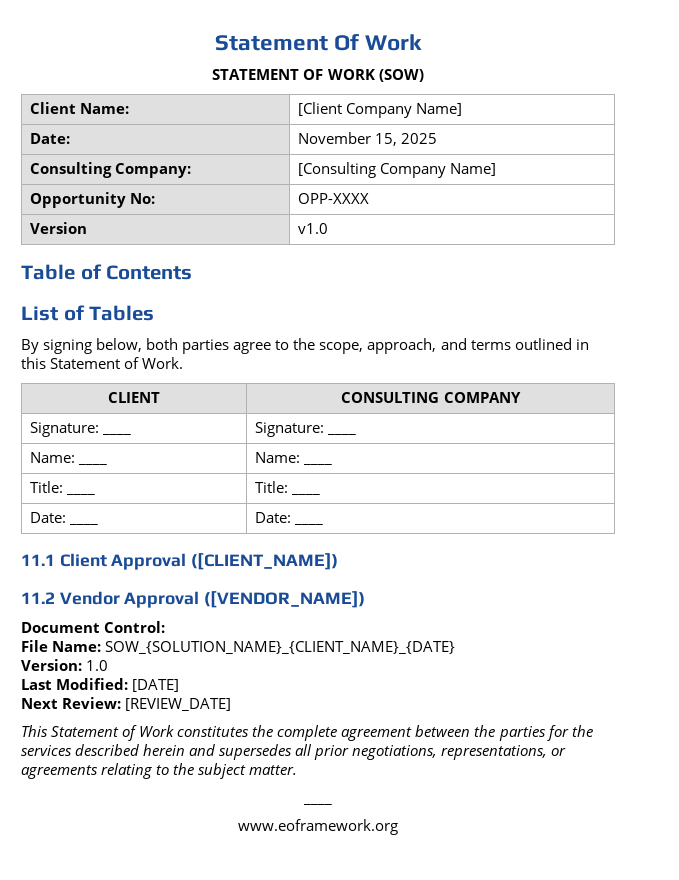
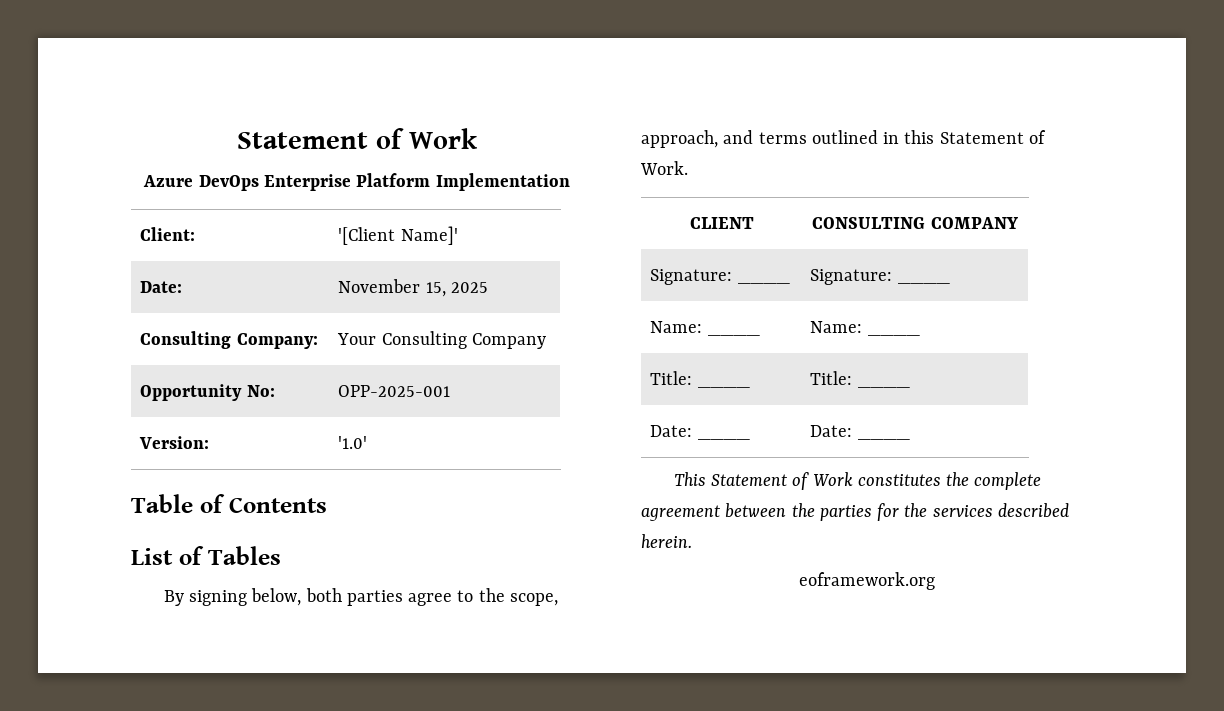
[214,34,359,51] Statement Of -> [237,128,404,149] Statement of
[212,69,424,82] [30,102,130,114] [298,102,463,118] STATEMENT OF WORK (SOW) // Client Name: | [Client Company Name] -> [143,173,570,191] [140,227,196,241] [338,226,458,245] Azure DevOps Enterprise Platform Implementation // Client: | '[Client Name]'
[298,162,497,178] [Consulting Company Name] -> [337,331,546,349] Your Consulting Company
[298,193,370,204] [30,222,88,234] [298,223,329,234] OPP-XXXX // Version | v1.0 -> [338,385,451,397] [139,436,210,449] [338,436,368,449] OPP-2025-001 // Version: | '1.0'
[21,553,339,570] [21,591,366,608] [21,621,166,633] [21,640,456,654] [21,659,109,671] [21,678,180,692] [21,697,232,711] // 11.1 Client Approval ([CLIENT_NAME]) // 11.2 Vendor Approval ([VENDOR_NAME]) // Document Control: // File Name: SOW_{SOLUTION_NAME}_{CLIENT_NAME}_{DATE} // Version: 1.0 // Last Modified: [DATE] // Next Review: [REVIEW_DATE] -> (910, 438) none
[143,744,567,760] [21,763,298,779] [303,803,332,805] [238,819,398,835] herein and supersedes all prior negotiations, representations, or agreements relating to the subject matter. // ____ // www.eoframework.org -> [641,534,692,548] [799,572,935,590] herein. // eoframework.org

